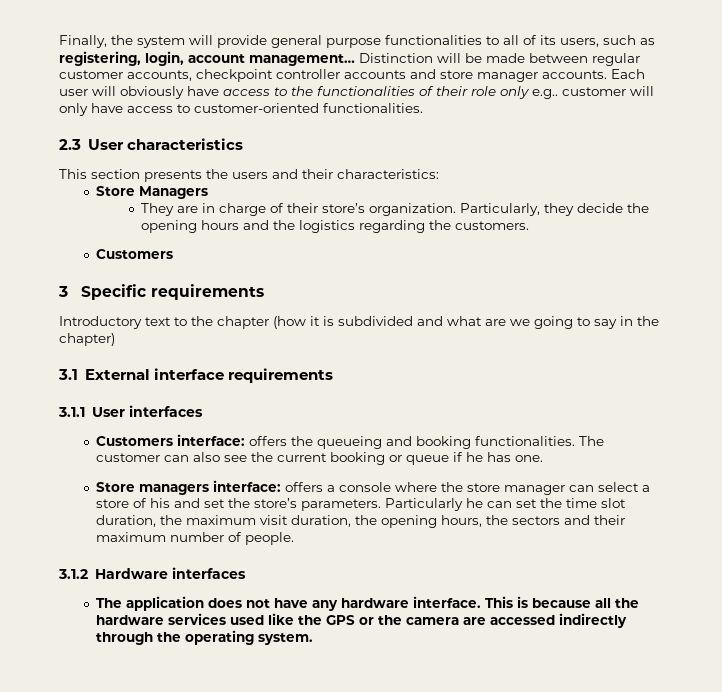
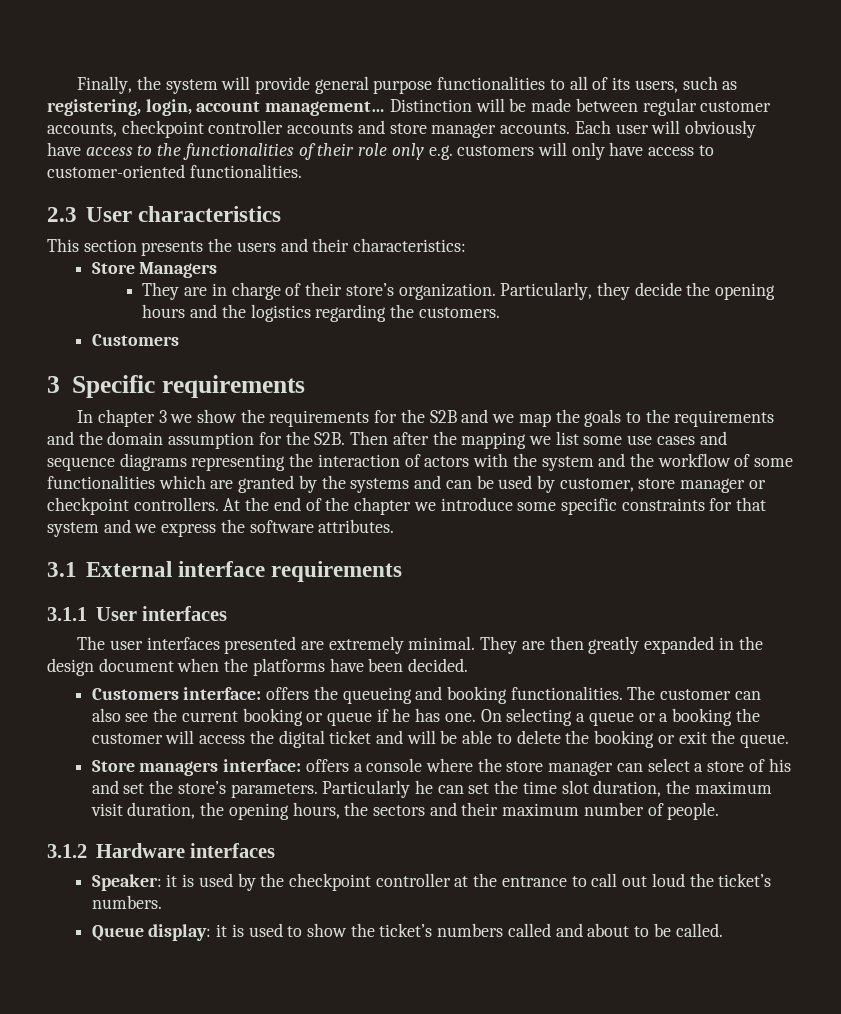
[532,87,626,99] e.g.. customer -> [428,145,535,160] e.g. customers
[59,316,659,329] [59,333,115,346] Introductory text to the chapter (how it is subdivided and what are we going to say in the chapter) -> [77,409,775,427] [47,431,727,449] [47,453,794,471] [47,475,766,493] [47,497,767,515] [47,519,395,537] In chapter 3 we show the requirements for the S2B and we map the goals to the requirements and the domain assumption for the S2B. Then after the mapping we list some use cases and sequence diagrams representing the interaction of actors with the system and the workflow of some functionalities which are granted by the systems and can be used by customer, store manager or checkpoint controllers. At the end of the chapter we introduce some specific constraints for that system and we express the software attributes.
(203, 411) none -> [77,636,763,654] [47,658,469,676] // The user interfaces presented are extremely minimal. They are then greatly expanded in the design document when the platforms have been decided.
(544, 458) none -> [480,708,760,726] [91,730,789,748] On selecting a queue or a booking the customer will access the digital ticket and will be able to delete the booking or exit the queue.
[96,596,640,611] [96,613,628,628] [96,630,314,645] The application does not have any hardware interface. This is because all the hardware services used like the GPS or the camera are accessed indirectly through the operating system. -> [91,873,772,891] [91,895,162,909] [91,923,723,941] Speaker: it is used by the checkpoint controller at the entrance to call out loud the ticket’s numbers. // Queue display: it is used to show the ticket’s numbers called and about to be called.

